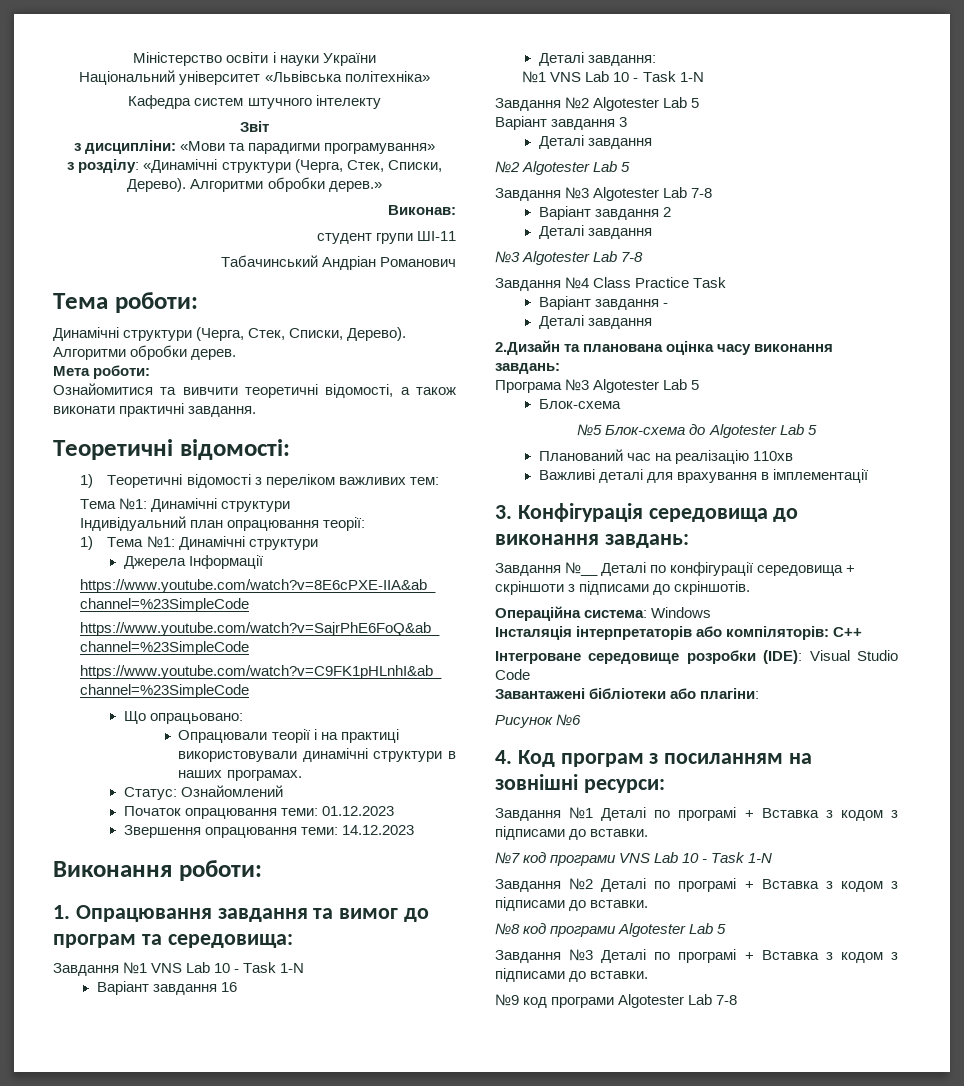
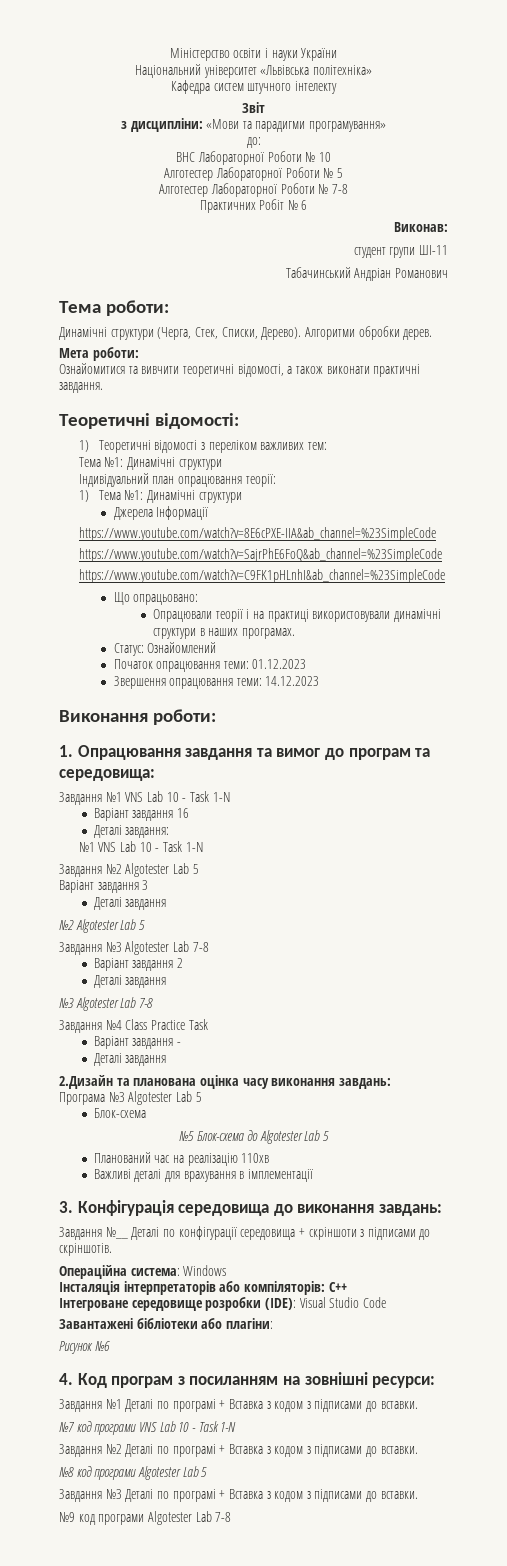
[67,159,442,173] [127,177,382,192] з розділу: «Динамічні структури (Черга, Стек, Списки, Дерево). Алгоритми обробки дерев.» -> [246,137,261,148] [176,151,331,165] [164,167,343,181] [159,183,348,197] [199,199,308,213] до: // ВНС Лабораторної Роботи № 10 // Алготестер Лабораторної Роботи № 5 // Алготестер Лабораторної Роботи № 7-8 // Практичних Робіт № 6

